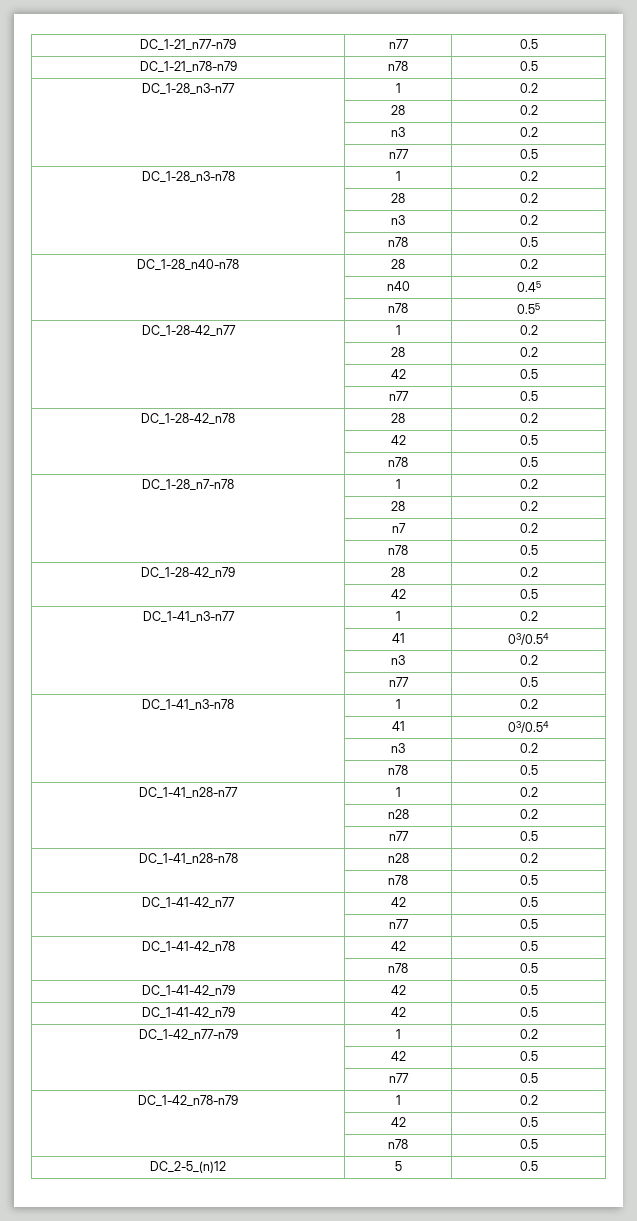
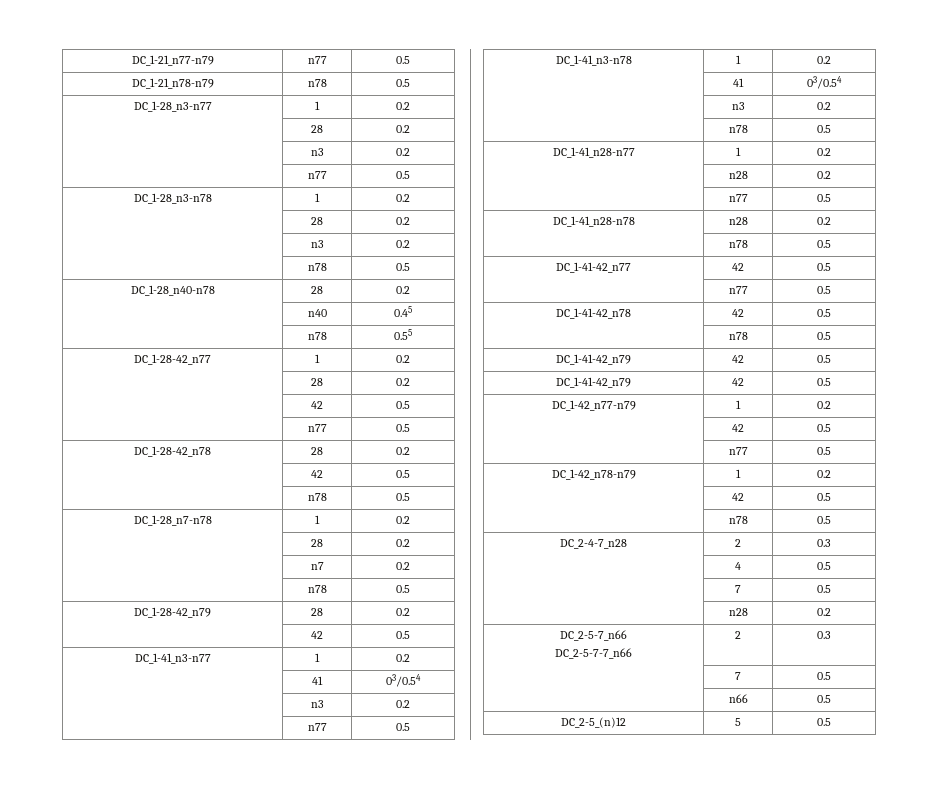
(538, 1144) none -> [560,539,627,549] [735,539,741,547] [817,539,831,547] [735,562,741,570] [817,562,831,570] [735,585,741,593] [817,585,831,593] [728,608,748,616] [817,608,831,616] [560,630,627,641] [555,648,632,659] [735,631,741,639] [817,631,831,639] [735,672,741,680] [817,672,831,680] [728,694,748,703] [817,695,831,703] // DC_2-4-7_n28 | 2 | 0.3 // | 4 | 0.5 // | 7 | 0.5 // | n28 | 0.2 // DC_2-5-7_n66 // DC_2-5-7-7_n66 | 2 | 0.3 // | 7 | 0.5 // | n66 | 0.5

